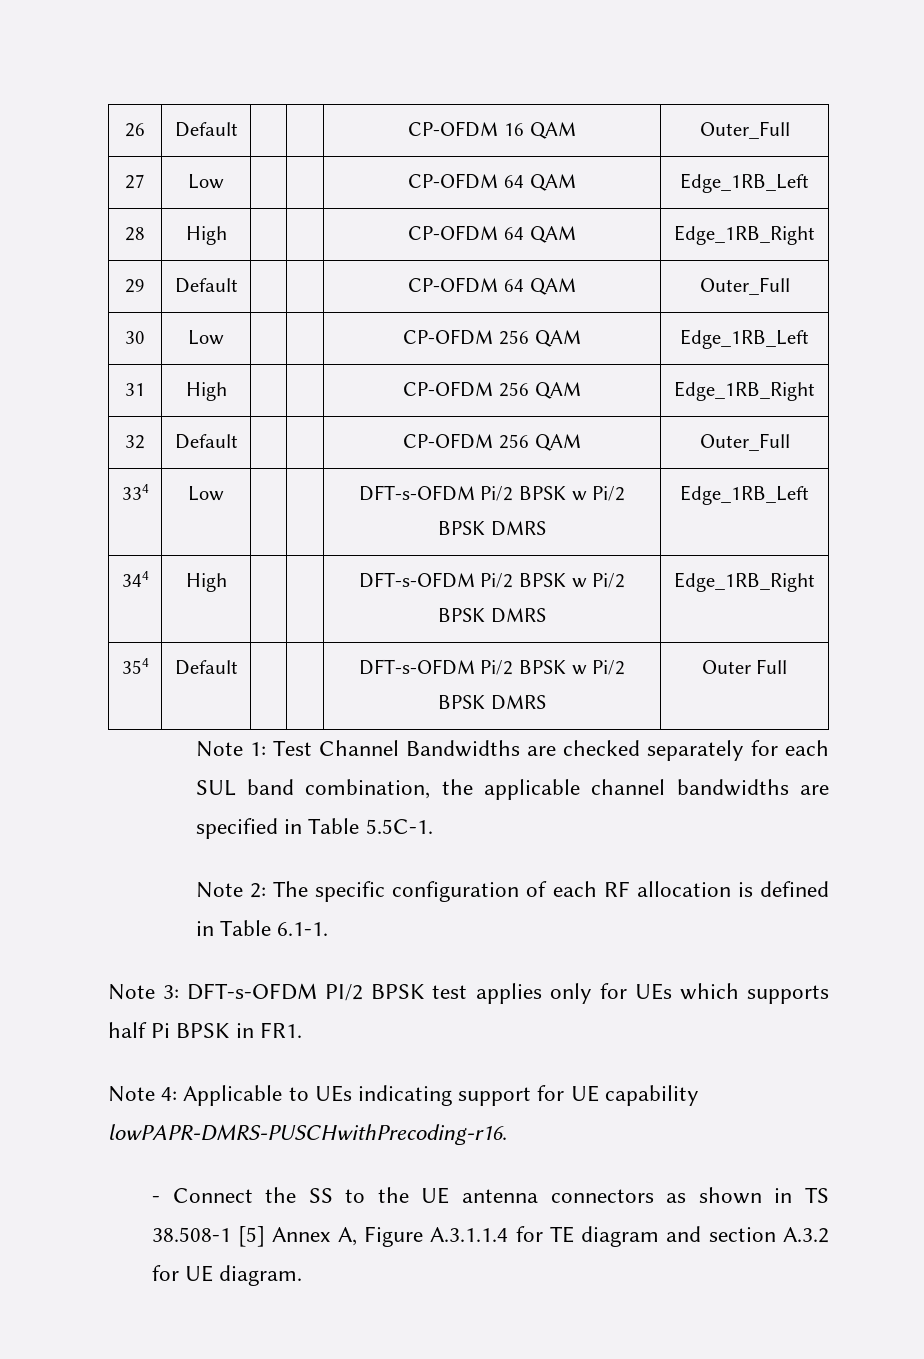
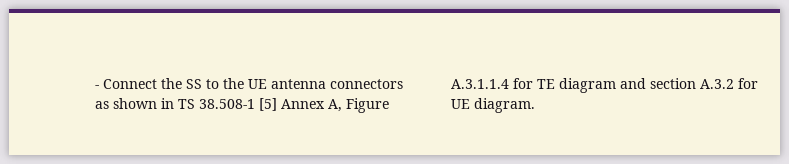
[125,123,145,137] [174,122,238,137] [408,121,576,139] [699,121,790,139] [125,174,145,189] [188,174,224,189] [408,173,576,191] [680,173,810,193] [125,227,145,241] [185,226,227,245] [408,225,576,243] [674,225,816,245] [125,279,145,293] [174,278,238,293] [408,277,576,295] [699,277,790,295] [125,331,145,344] [188,330,224,345] [403,329,581,347] [680,329,810,349] [125,383,145,396] [185,382,227,401] [403,381,581,399] [674,381,816,401] [125,435,145,449] [174,434,238,449] [403,433,581,451] [699,433,790,451] [121,484,149,500] [188,486,224,501] [358,485,626,501] [438,521,546,536] [680,485,810,505] [121,571,149,587] [185,573,227,592] [358,572,626,588] [438,608,546,623] [674,572,816,592] [121,658,149,674] [174,660,238,675] [358,659,626,675] [438,695,546,710] [701,659,788,674] [195,740,829,761] [195,779,829,800] [195,818,433,839] [195,881,829,902] [195,920,329,936] [108,983,829,1004] [108,1022,302,1038] [108,1085,699,1106] [108,1124,507,1145] 26 | Default | | | CP-OFDM 16 QAM | Outer_Full // 27 | Low | | | CP-OFDM 64 QAM | Edge_1RB_Left // 28 | High | | | CP-OFDM 64 QAM | Edge_1RB_Right // 29 | Default | | | CP-OFDM 64 QAM | Outer_Full // 30 | Low | | | CP-OFDM 256 QAM | Edge_1RB_Left // 31 | High | | | CP-OFDM 256 QAM | Edge_1RB_Right // 32 | Default | | | CP-OFDM 256 QAM | Outer_Full // 334 | Low | | | DFT-s-OFDM Pi/2 BPSK w Pi/2 BPSK DMRS | Edge_1RB_Left // 344 | High | | | DFT-s-OFDM Pi/2 BPSK w Pi/2 BPSK DMRS | Edge_1RB_Right // 354 | Default | | | DFT-s-OFDM Pi/2 BPSK w Pi/2 BPSK DMRS | Outer Full // Note 1: Test Channel Bandwidths are checked separately for each SUL band combination, the applicable channel bandwidths are specified in Table 5.5C-1. // Note 2: The specific configuration of each RF allocation is defined in Table 6.1-1. // Note 3: DFT-s-OFDM PI/2 BPSK test applies only for UEs which supports half Pi BPSK in FR1. // Note 4: Applicable to UEs indicating support for UE capability lowPAPR-DMRS-PUSCHwithPrecoding-r16. // -> (94, 87) none

